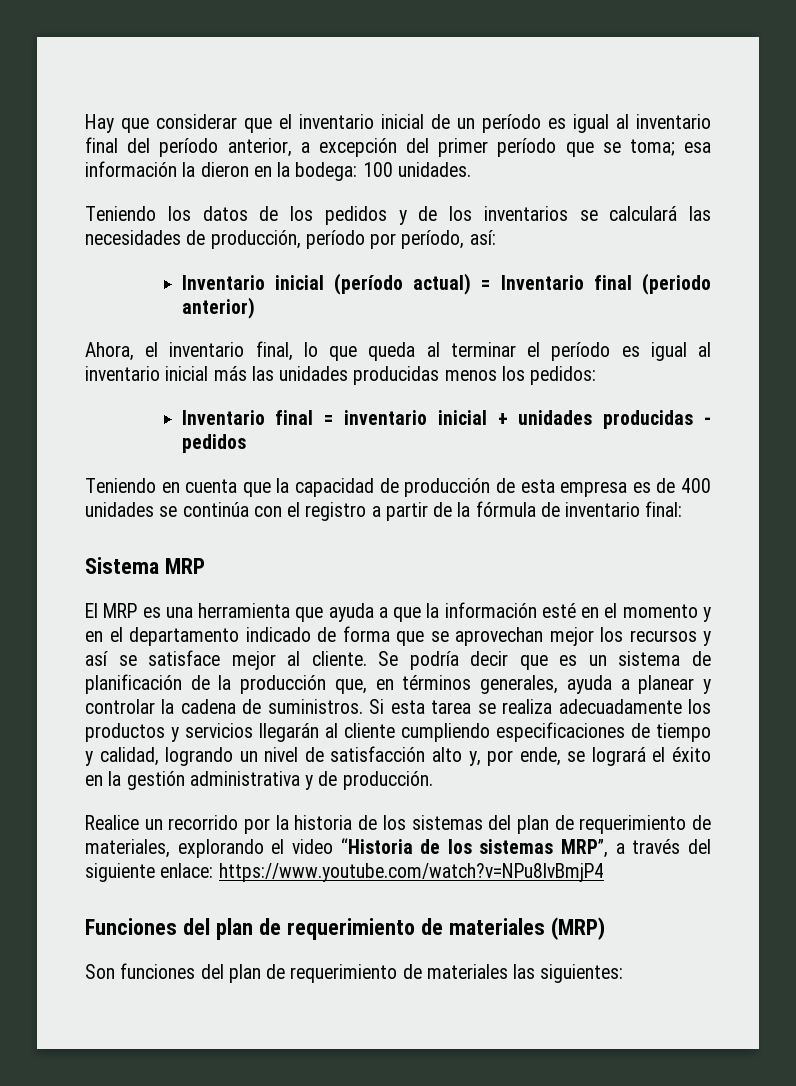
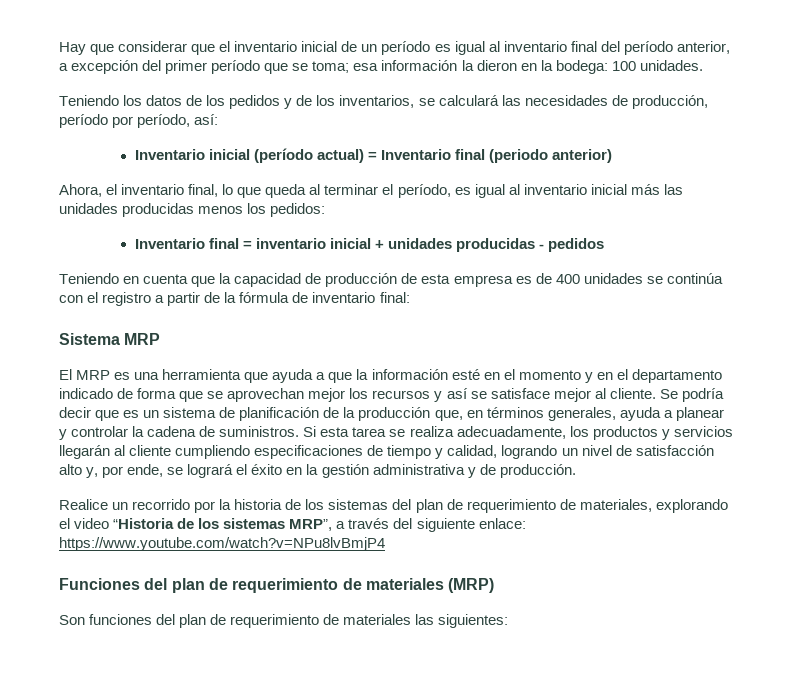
[483,206,568,221] inventarios -> [339,95,415,108] inventarios,
[551,342,611,361] período -> [397,184,451,198] período,
[558,699,682,714] adecuadamente -> [456,426,566,439] adecuadamente,

